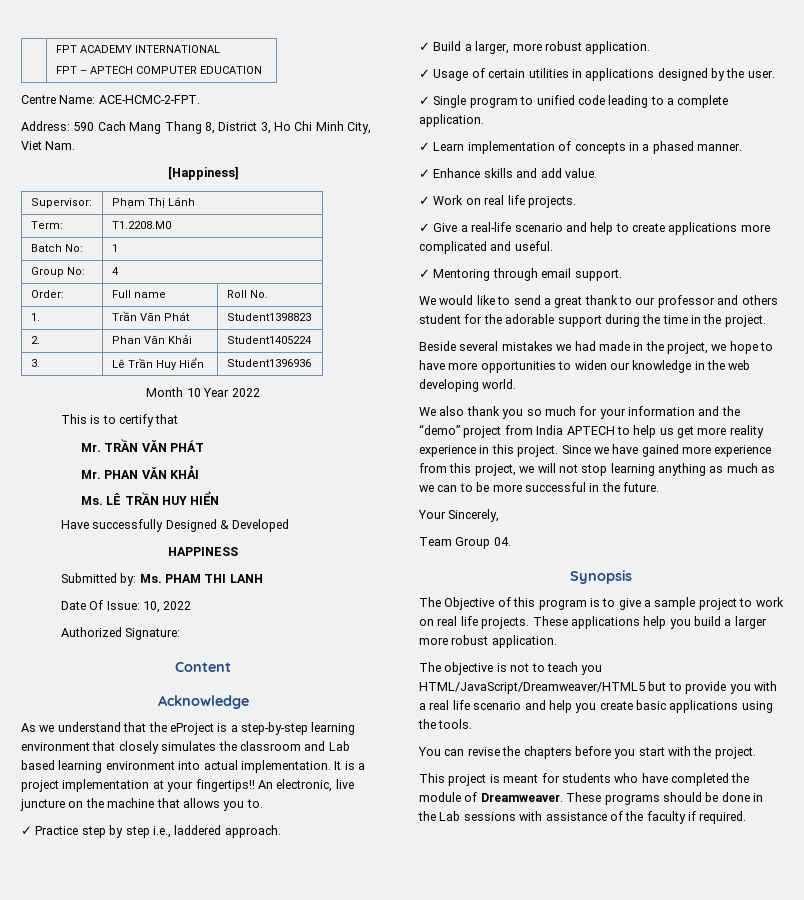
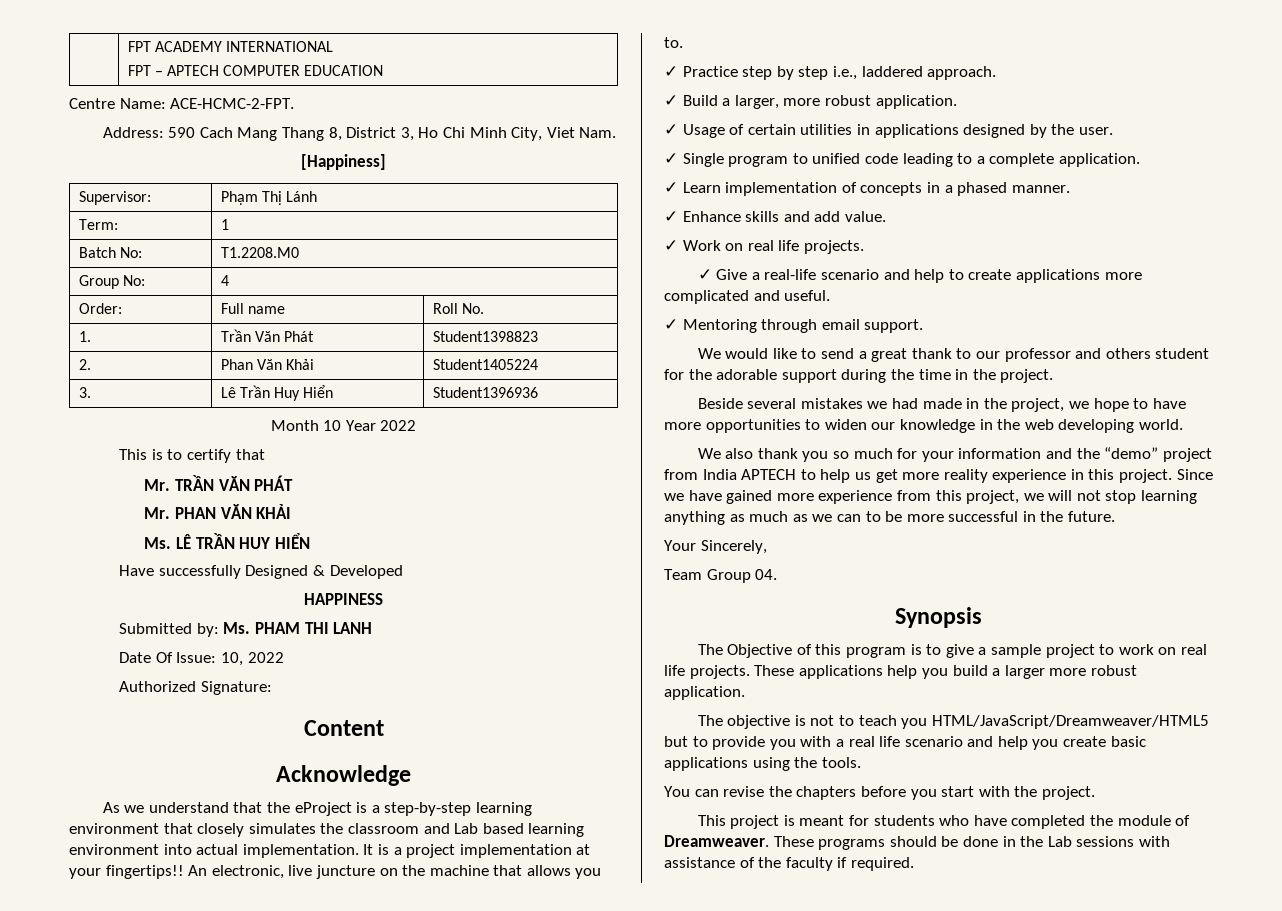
[111,221,171,229] T1.2208.M0 -> [220,219,229,230] 1
[111,244,118,252] 1 -> [220,247,299,258] T1.2208.M0

